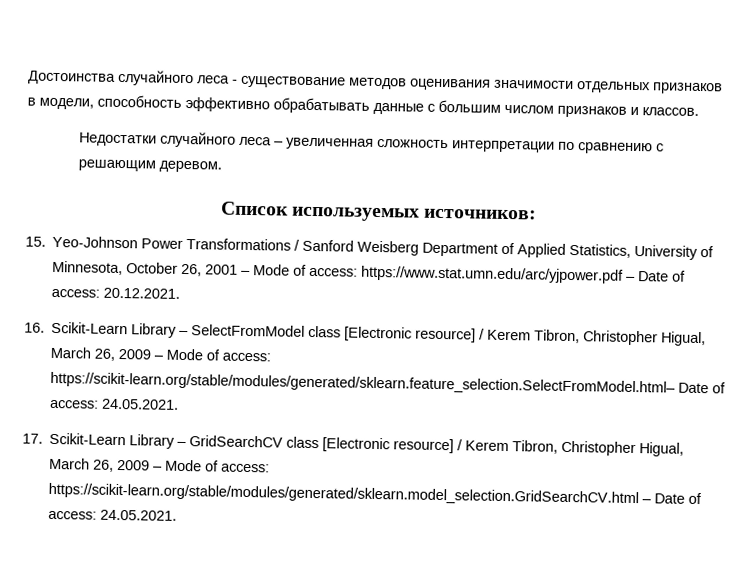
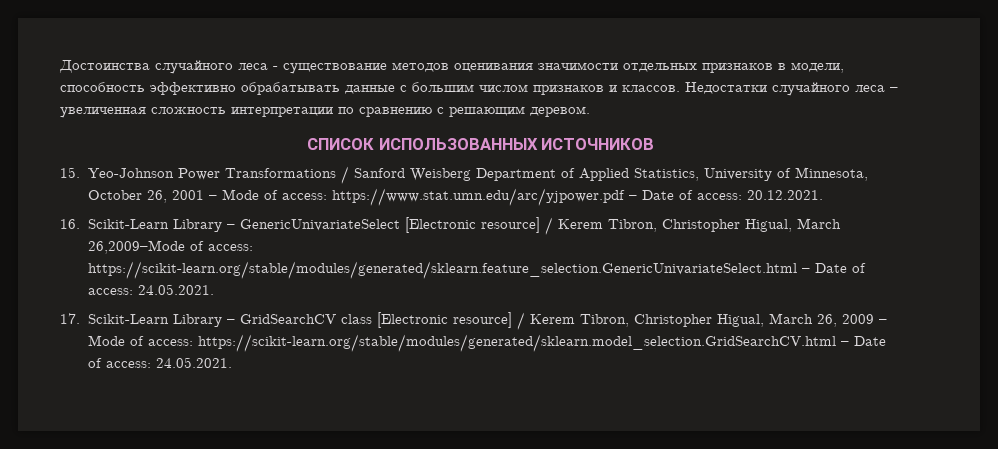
(699, 111) // -> (680, 88) none
[220,201,538,222] Список используемых источников: -> [307,138,654,150] СПИСОК ИСПОЛЬЗОВАННЫХ ИСТОЧНИКОВ
[191,324,707,347] [50,346,272,362] [50,371,677,396] SelectFromModel class [Electronic resource] / Kerem Tibron, Christopher Higual, March 26, 2009 – Mode of access: https://scikit-learn.org/stable/modules/generated/sklearn.feature_selection.SelectFromModel.html– -> [239,217,841,235] [87,240,253,254] [87,261,810,279] GenericUnivariateSelect [Electronic resource] / Kerem Tibron, Christopher Higual, March 26,2009–Mode of access: https://scikit-learn.org/stable/modules/generated/sklearn.feature_selection.GenericUnivariateSelect.html –

